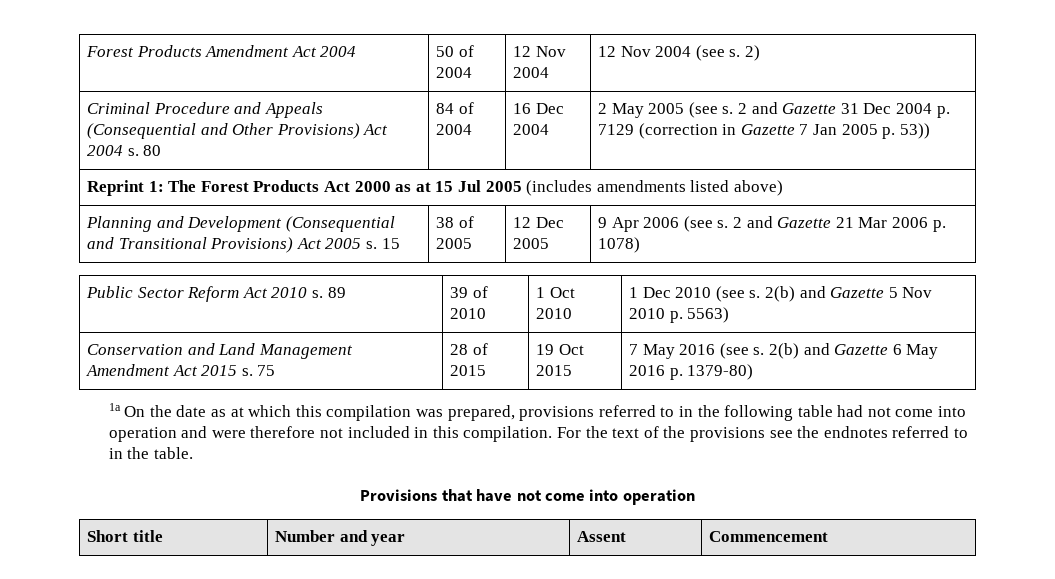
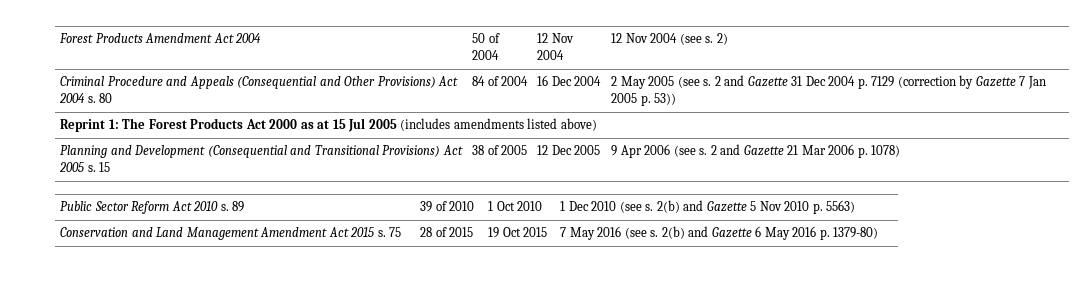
[722,124,737,135] in -> [959,75,974,89] by
[108,403,967,421] [108,426,968,442] [108,447,193,459] [360,489,695,505] [87,530,163,542] [275,530,406,546] [577,531,627,542] [709,531,829,542] // 1a On the date as at which this compilation was prepared, provisions referred to in the following table had not come into operation and were therefore not included in this compilation. For the text of the provisions see the endnotes referred to in the table. // Provisions that have not come into operation // Short title | Number and year | Assent | Commencement -> (879, 233) none

